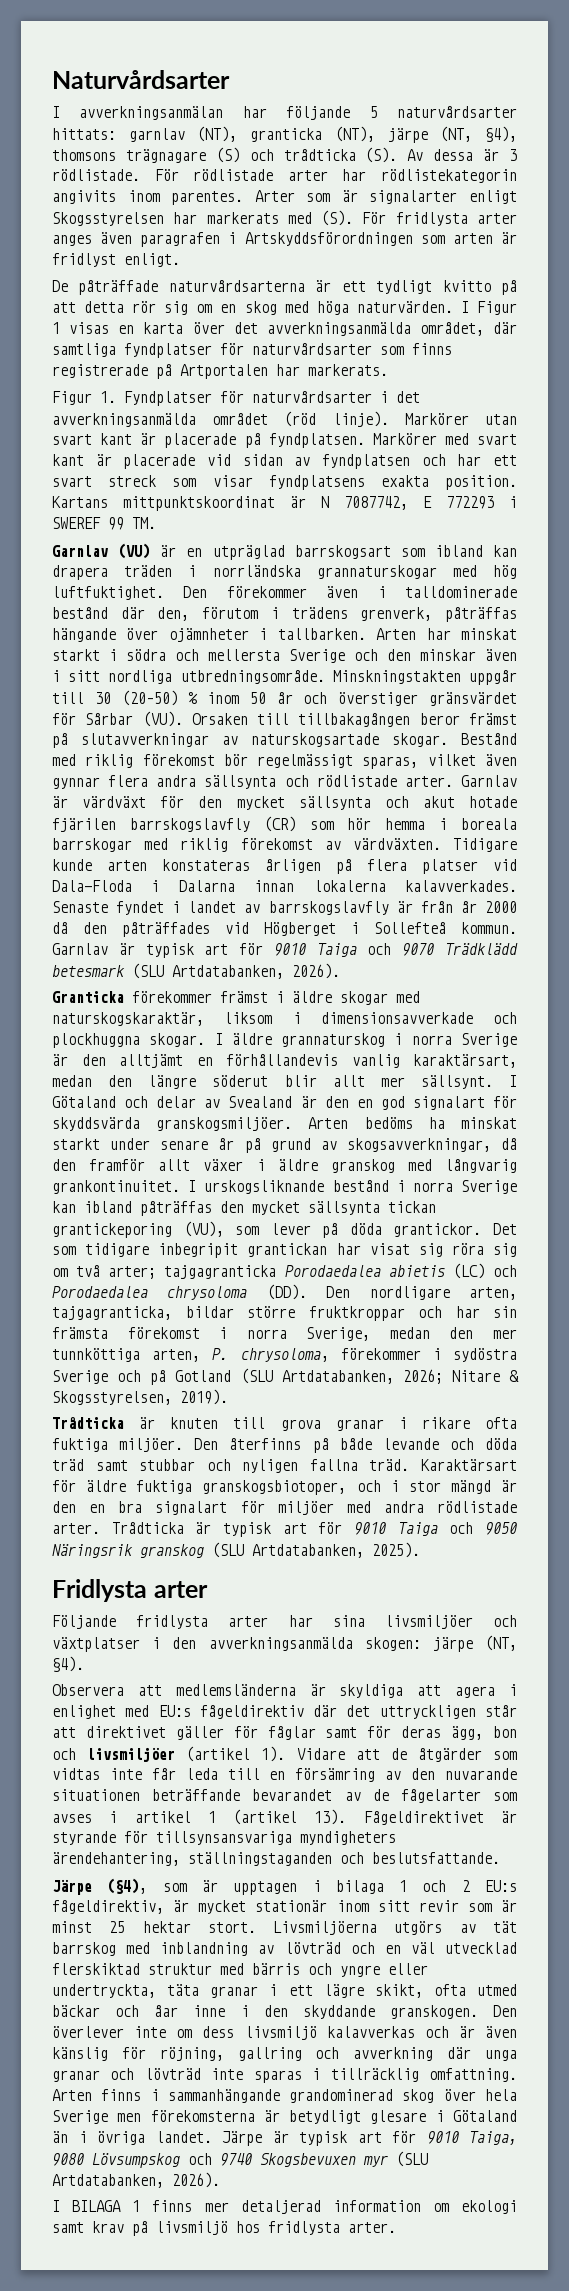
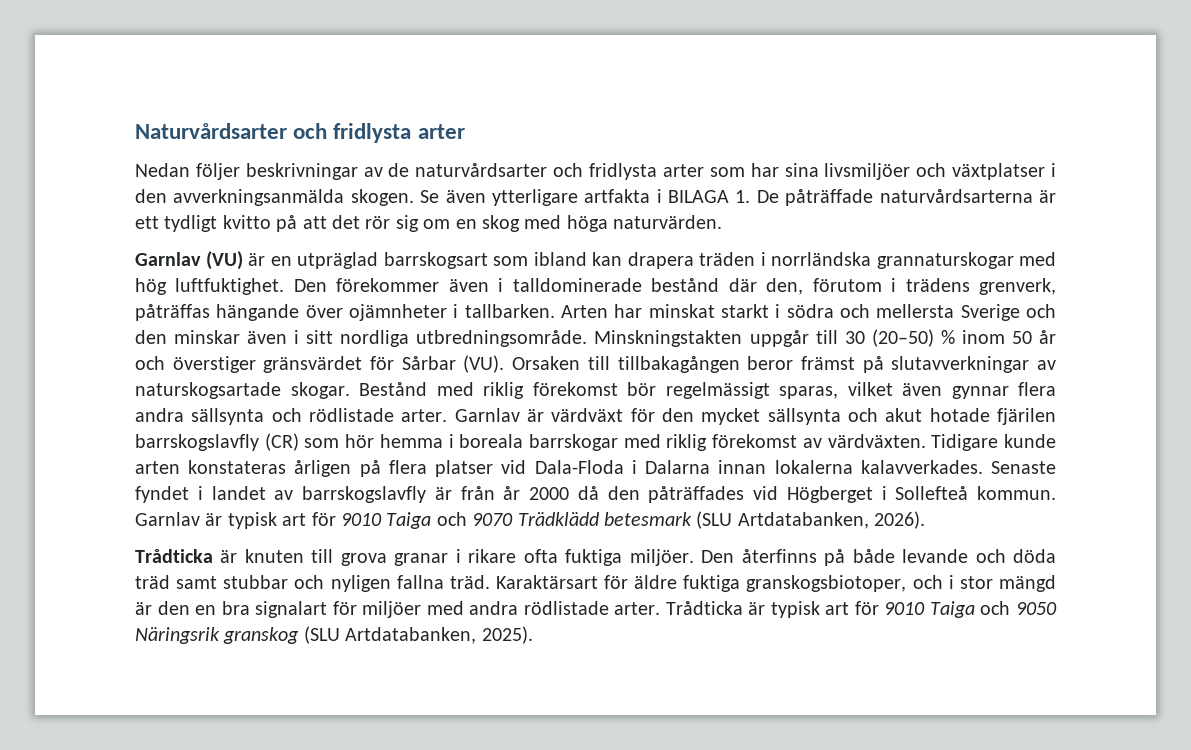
[52,106,517,120] [52,126,517,143] [52,147,518,163] [52,169,517,183] [52,190,517,205] [52,210,517,226] [52,232,517,247] [52,253,180,267] // I avverkningsanmälan har följande 5 naturvårdsarter hittats: garnlav (NT), granticka (NT), järpe (NT, §4), thomsons trägnagare (S) och trådticka (S). Av dessa är 3 rödlistade. För rödlistade arter har rödlistekategorin angivits inom parentes. Arter som är signalarter enligt Skogsstyrelsen har markerats med (S). För fridlysta arter anges även paragrafen i Artskyddsförordningen som arten är fridlyst enligt. // -> [293,123,465,143] [135,163,1056,180] [135,189,751,206] och fridlysta arter // Nedan följer beskrivningar av de naturvårdsarter och fridlysta arter som har sina livsmiljöer och växtplatser i den avverkningsanmälda skogen. Se även ytterligare artfakta i BILAGA 1.
[84,301,125,313] detta -> [332,215,360,229] det
[460,301,517,315] [52,322,517,336] [52,343,452,358] [52,364,388,379] [52,391,420,406] [52,411,517,427] [52,433,517,448] [52,454,517,469] [52,475,517,490] [52,496,517,511] [52,517,156,530] I Figur 1 visas en karta över det avverkningsanmälda området, där samtliga fyndplatser för naturvårdsarter som finns registrerade på Artportalen har markerats. // Figur 1. Fyndplatser för naturvårdsarter i det avverkningsanmälda området (röd linje). Markörer utan svart kant är placerade på fyndplatsen. Markörer med svart kant är placerade vid sidan av fyndplatsen och har ett svart streck som visar fyndplatsens exakta position. Kartans mittpunktskoordinat är N 7087742, E 772293 i SWEREF 99 TM. -> (723, 222) none
[52,991,420,1005] [52,1012,517,1026] [52,1033,517,1048] [52,1054,517,1068] [52,1075,517,1089] [52,1096,518,1110] [52,1117,517,1131] [52,1138,517,1153] [52,1159,517,1173] [52,1180,517,1194] [52,1201,436,1216] [52,1221,517,1238] [52,1243,517,1258] [52,1263,517,1279] [52,1284,517,1300] [52,1306,517,1321] [52,1327,517,1341] [52,1348,517,1362] [52,1368,519,1385] [52,1389,228,1405] // Granticka förekommer främst i äldre skogar med naturskogskaraktär, liksom i dimensionsavverkade och plockhuggna skogar. I äldre grannaturskog i norra Sverige är den alltjämt en förhållandevis vanlig karaktärsart, medan den längre söderut blir allt mer sällsynt. I Götaland och delar av Svealand är den en god signalart för skyddsvärda granskogsmiljöer. Arten bedöms ha minskat starkt under senare år på grund av skogsavverkningar, då den framför allt växer i äldre granskog med långvarig grankontinuitet. I urskogsliknande bestånd i norra Sverige kan ibland påträffas den mycket sällsynta tickan grantickeporing (VU), som lever på döda grantickor. Det som tidigare inbegripit grantickan har visat sig röra sig om två arter; tajgagranticka Porodaedalea abietis (LC) och Porodaedalea chrysoloma (DD). Den nordligare arten, tajgagranticka, bildar större fruktkroppar och har sin främsta förekomst i norra Sverige, medan den mer tunnköttiga arten, P. chrysoloma, förekommer i sydöstra Sverige och på Gotland (SLU Artdatabanken, 2026; Nitare & Skogsstyrelsen, 2019). -> (926, 520) none
[52,1579,208,1602] [52,1615,517,1629] [52,1635,517,1652] [52,1656,84,1672] [52,1684,517,1698] [52,1705,517,1719] [52,1726,518,1740] [52,1746,517,1762] [52,1768,517,1782] [52,1789,518,1803] [52,1809,517,1825] [52,1831,396,1845] [52,1852,500,1866] [52,1878,517,1895] [52,1900,517,1914] [52,1921,517,1935] [52,1942,517,1956] [52,1963,428,1977] [52,1984,517,1998] [52,2005,517,2019] [52,2026,517,2040] [52,2047,517,2061] [52,2068,517,2083] [52,2089,517,2103] [52,2110,517,2124] [52,2131,517,2146] [52,2151,428,2168] [52,2172,220,2188] [52,2200,517,2214] [52,2221,396,2236] // Fridlysta arter // Följande fridlysta arter har sina livsmiljöer och växtplatser i den avverkningsanmälda skogen: järpe (NT, §4). // Observera att medlemsländerna är skyldiga att agera i enlighet med EU:s fågeldirektiv där det uttryckligen står att direktivet gäller för fåglar samt för deras ägg, bon och livsmiljöer (artikel 1). Vidare att de åtgärder som vidtas inte får leda till en försämring av den nuvarande situationen beträffande bevarandet av de fågelarter som avses i artikel 1 (artikel 13). Fågeldirektivet är styrande för tillsynsansvariga myndigheters ärendehantering, ställningstaganden och beslutsfattande. // Järpe (§4), som är upptagen i bilaga 1 och 2 EU:s fågeldirektiv, är mycket stationär inom sitt revir som är minst 25 hektar stort. Livsmiljöerna utgörs av tät barrskog med inblandning av lövträd och en väl utvecklad flerskiktad struktur med bärris och yngre eller undertryckta, täta granar i ett lägre skikt, ofta utmed bäckar och åar inne i den skyddande granskogen. Den överlever inte om dess livsmiljö kalavverkas och är även känslig för röjning, gallring och avverkning där unga granar och lövträd inte sparas i tillräcklig omfattning. Arten finns i sammanhängande grandominerad skog över hela Sverige men förekomsterna är betydligt glesare i Götaland än i övriga landet. Järpe är typisk art för 9010 Taiga, 9080 Lövsumpskog och 9740 Skogsbevuxen myr (SLU Artdatabanken, 2026). // I BILAGA 1 finns mer detaljerad information om ekologi samt krav på livsmiljö hos fridlysta arter. -> (533, 635) none

